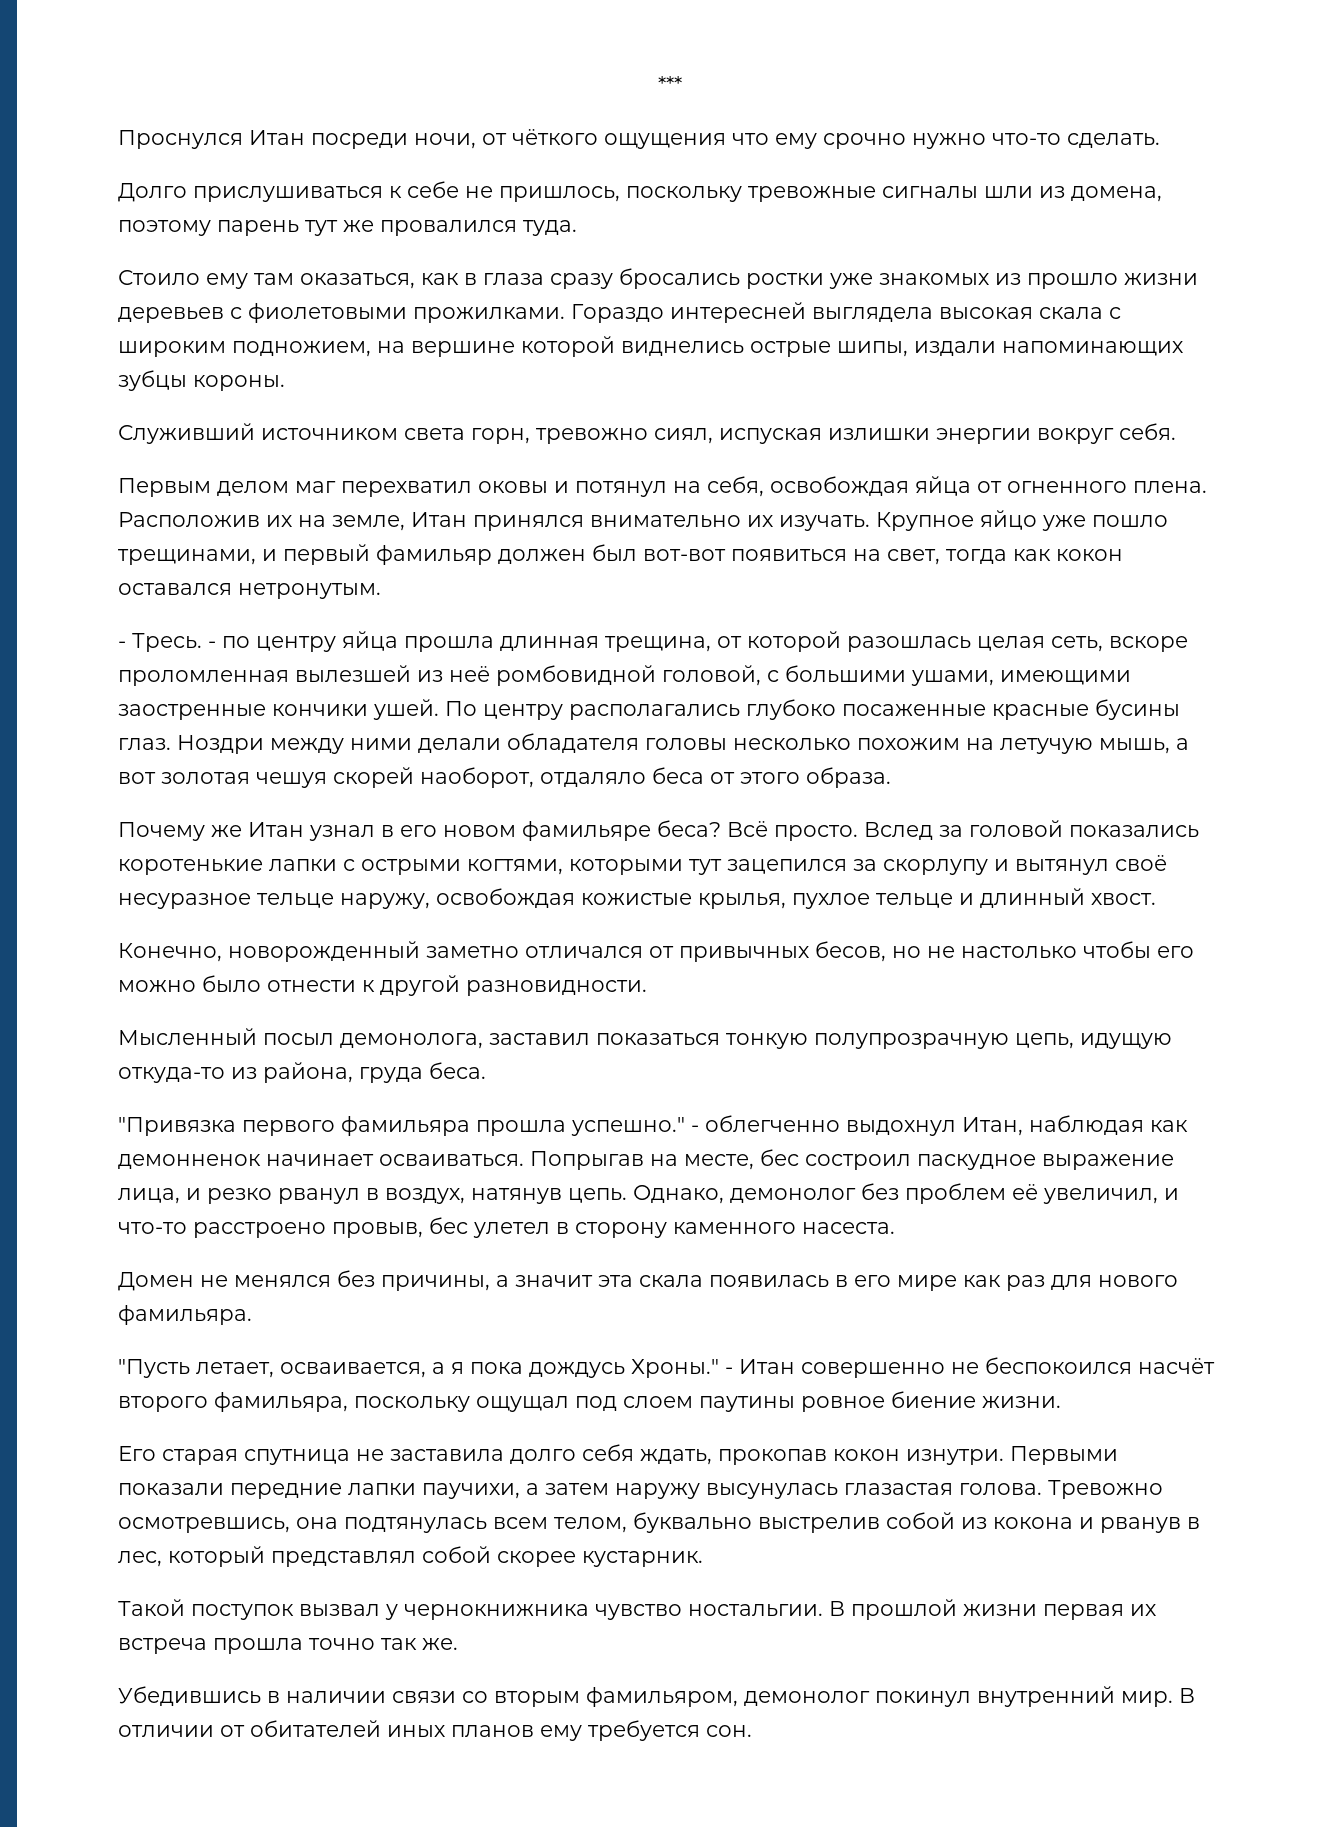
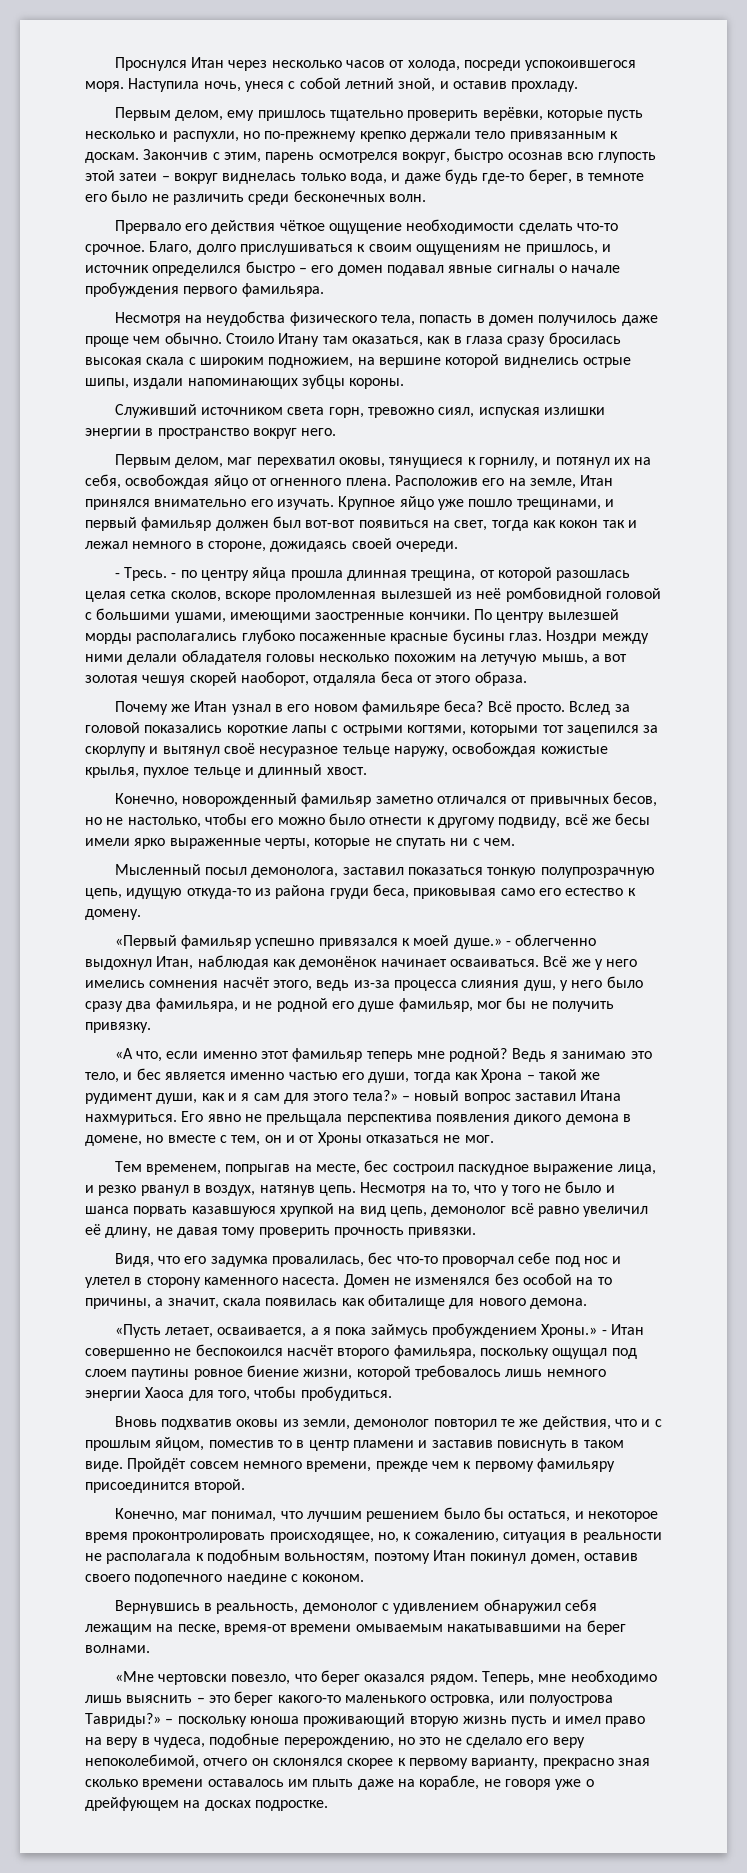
[658,76,682,92] *** // -> (114, 64) none
[311,129,1160,149] [118,181,1162,202] [118,220,577,236] [118,270,248,289] посреди ночи, от чёткого ощущения что ему срочно нужно что-то сделать. // Долго прислушиваться к себе не пришлось, поскольку тревожные сигналы шли из домена, поэтому парень тут же провалился туда. // Стоило ему -> [228,60,637,71] [85,77,579,92] [114,107,644,121] [85,131,618,142] [85,148,657,163] [85,169,645,184] [85,190,426,205] [114,219,618,234] [85,241,611,255] [85,261,621,276] [85,282,324,297] [114,311,658,326] [85,332,320,347] через несколько часов от холода, посреди успокоившегося моря. Наступила ночь, унеся с собой летний зной, и оставив прохладу. // Первым делом, ему пришлось тщательно проверить верёвки, которые пусть несколько и распухли, но по-прежнему крепко держали тело привязанным к доскам. Закончив с этим, парень осмотрелся вокруг, быстро осознав всю глупость этой затеи – вокруг виднелась только вода, и даже будь где-то берег, в темноте его было не различить среди бесконечных волн. // Прервало его действия чёткое ощущение необходимости сделать что-то срочное. Благо, долго прислушиваться к своим ощущениям не пришлось, и источник определился быстро – его домен подавал явные сигналы о начале пробуждения первого фамильяра. // Несмотря на неудобства физического тела, попасть в домен получилось даже проще чем обычно. Стоило Итану
[619,268,1198,289] [118,302,933,323] бросались ростки уже знакомых из прошло жизни деревьев с фиолетовыми прожилками. Гораздо интересней выглядела -> [548,332,621,347] бросилась
[1037,423,1176,444] [118,478,289,497] вокруг себя. // Первым делом -> [145,428,337,439] [114,454,224,468] в пространство вокруг него. // Первым делом,
[478,481,548,494] оковы -> [339,457,538,468] оковы, тянущиеся к горнилу,
(667, 489) none -> [613,457,630,465] их
[915,476,971,496] яйца -> [213,475,248,489] яйцо
[266,515,292,527] их -> [482,478,505,486] его
[747,515,773,527] их -> [250,499,273,507] его
[118,583,381,599] оставался нетронутым. -> [602,520,637,528] [85,538,458,552] так и лежал немного в стороне, дожидаясь своей очереди.
[1051,636,1103,652] сеть, -> [130,591,221,602] сетка сколов,
[662,665,761,686] головой, -> [605,588,661,599] головой
[272,699,563,720] кончики ушей. По центру -> [408,609,619,623] [85,633,132,644] кончики. По центру вылезшей морды
[540,772,646,787] отдаляло -> [313,675,377,686] отдаляла
[118,859,337,875] коротенькие лапки -> [226,725,327,736] короткие лапы
[689,859,722,875] тут -> [542,725,564,733] тот
(420, 951) none -> [301,793,372,807] фамильяр
[961,946,1077,959] настолько -> [127,817,201,828] настолько,
[380,975,647,996] другой разновидности. -> [437,813,651,828] [85,838,515,849] другому подвиду, всё же бесы имели ярко выраженные черты, которые не спутать ни с чем.
[263,1062,486,1083] [118,1116,685,1136] района, груда беса. // "Привязка первого фамильяра прошла успешно." -> [275,884,636,899] [85,909,141,920] [114,935,502,949] района груди беса, приковывая само его естество к домену. // «Первый фамильяр успешно привязался к моей душе.»
[118,1154,261,1169] демонненок -> [299,956,378,970] демонёнок
[530,1151,644,1170] Попрыгав -> [543,956,638,970] [85,976,643,991] [85,997,614,1012] [85,1022,151,1033] [114,1048,652,1062] [85,1068,601,1083] [85,1090,622,1104] [85,1111,631,1125] [85,1132,494,1146] [114,1161,291,1175] Всё же у него имелись сомнения насчёт этого, ведь из-за процесса слияния душ, у него было сразу два фамильяра, и не родной его душе фамильяр, мог бы не получить привязку. // «А что, если именно этот фамильяр теперь мне родной? Ведь я занимаю это тело, и бес является именно частью его души, тогда как Хрона – такой же рудимент души, как и я сам для этого тела?» – новый вопрос заставил Итана нахмуриться. Его явно не прельщала перспектива появления дикого демона в домене, но вместе с тем, он и от Хроны отказаться не мог. // Тем временем, попрыгав
[633,1183,1179,1204] [118,1217,468,1238] Однако, демонолог без проблем её увеличил, и что-то расстроено провыв, бес -> [360,1181,615,1196] [85,1203,649,1217] [85,1224,477,1238] [114,1252,622,1267] Несмотря на то, что у того не было и шанса порвать казавшуюся хрупкой на вид цепь, демонолог всё равно увеличил её длину, не давая тому проверить прочность привязки. // Видя, что его задумка провалилась, бес что-то проворчал себе под нос и
(895, 1228) // -> (340, 1281) none
[234,1270,1178,1291] [118,1305,252,1325] [118,1359,190,1378] менялся без причины, а значит эта скала появилась в его мире как раз для нового фамильяра. // "Пусть -> [415,1273,612,1285] [85,1294,587,1309] [114,1324,161,1338] изменялся без особой на то причины, а значит, скала появилась как обиталище для нового демона. // «Пусть
[529,1359,719,1378] дождусь Хроны." -> [370,1323,598,1338] займусь пробуждением Хроны.»
[982,1396,1061,1408] [118,1444,1118,1465] [118,1480,1163,1499] [118,1512,1200,1533] [118,1546,703,1567] [118,1599,1156,1620] [118,1638,458,1654] [118,1686,1195,1707] [118,1720,752,1741] жизни. // Его старая спутница не заставила долго себя ждать, прокопав кокон изнутри. Первыми показали передние лапки паучихи, а затем наружу высунулась глазастая голова. Тревожно осмотревшись, она подтянулась всем телом, буквально выстрелив собой из кокона и рванув в лес, который представлял собой скорее кустарник. // Такой поступок вызвал у чернокнижника чувство ностальгии. В прошлой жизни первая их встреча прошла точно так же. // Убедившись в наличии связи со вторым фамильяром, демонолог покинул внутренний мир. В отличии от обитателей иных планов ему требуется сон. -> [303,1365,606,1380] [85,1386,392,1401] [114,1416,662,1430] [85,1437,624,1451] [85,1458,615,1472] [85,1479,246,1493] [114,1507,658,1522] [85,1532,662,1543] [85,1549,638,1564] [85,1574,365,1585] [114,1599,597,1614] [85,1620,626,1635] [85,1645,150,1653] [114,1670,657,1685] [85,1691,613,1706] [85,1713,646,1727] [85,1733,585,1748] [85,1754,650,1769] [85,1775,594,1790] [85,1797,328,1811] жизни, которой требовалось лишь немного энергии Хаоса для того, чтобы пробудиться. // Вновь подхватив оковы из земли, демонолог повторил те же действия, что и с прошлым яйцом, поместив то в центр пламени и заставив повиснуть в таком виде. Пройдёт совсем немного времени, прежде чем к первому фамильяру присоединится второй. // Конечно, маг понимал, что лучшим решением было бы остаться, и некоторое время проконтролировать происходящее, но, к сожалению, ситуация в реальности не располагала к подобным вольностям, поэтому Итан покинул домен, оставив своего подопечного наедине с коконом. // Вернувшись в реальность, демонолог с удивлением обнаружил себя лежащим на песке, время-от времени омываемым накатывавшими на берег волнами. // «Мне чертовски повезло, что берег оказался рядом. Теперь, мне необходимо лишь выяснить – это берег какого-то маленького островка, или полуострова Тавриды?» – поскольку юноша проживающий вторую жизнь пусть и имел право на веру в чудеса, подобные перерождению, но это не сделало его веру непоколебимой, отчего он склонялся скорее к первому варианту, прекрасно зная сколько времени оставалось им плыть даже на корабле, не говоря уже о дрейфующем на досках подростке.

